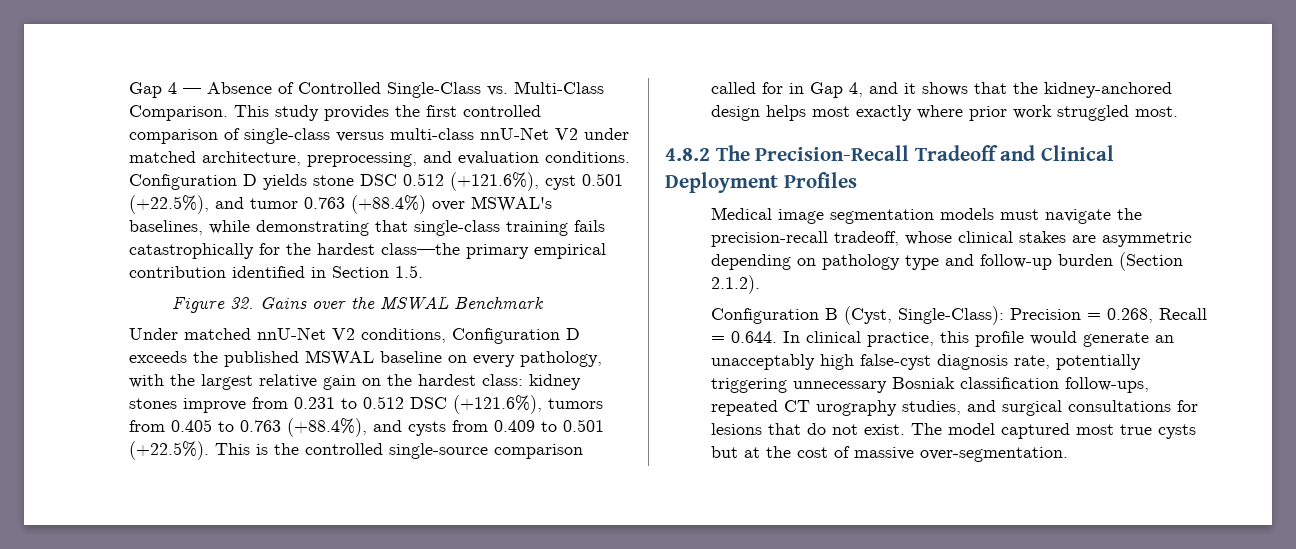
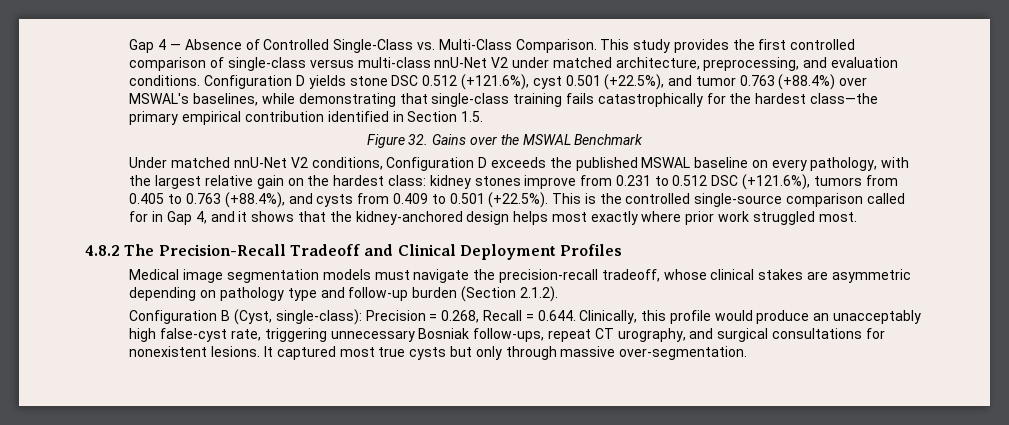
[898,306,1005,325] Single-Class): -> [275,309,362,325] single-class):
[783,331,935,347] In clinical practice, -> [579,310,638,324] Clinically,
[1083,332,1150,347] generate -> [756,310,810,324] produce
[937,354,1142,370] [711,377,1150,393] [711,400,1199,416] [711,423,996,435] diagnosis rate, potentially triggering unnecessary Bosniak classification follow-ups, repeated CT urography studies, and surgical consultations for lesions that do not exist. The model -> [231,328,885,342] [129,346,274,357] rate, triggering unnecessary Bosniak follow-ups, repeat CT urography, and surgical consultations for nonexistent lesions. It
[744,446,851,458] at the cost of -> [475,346,557,360] only through

